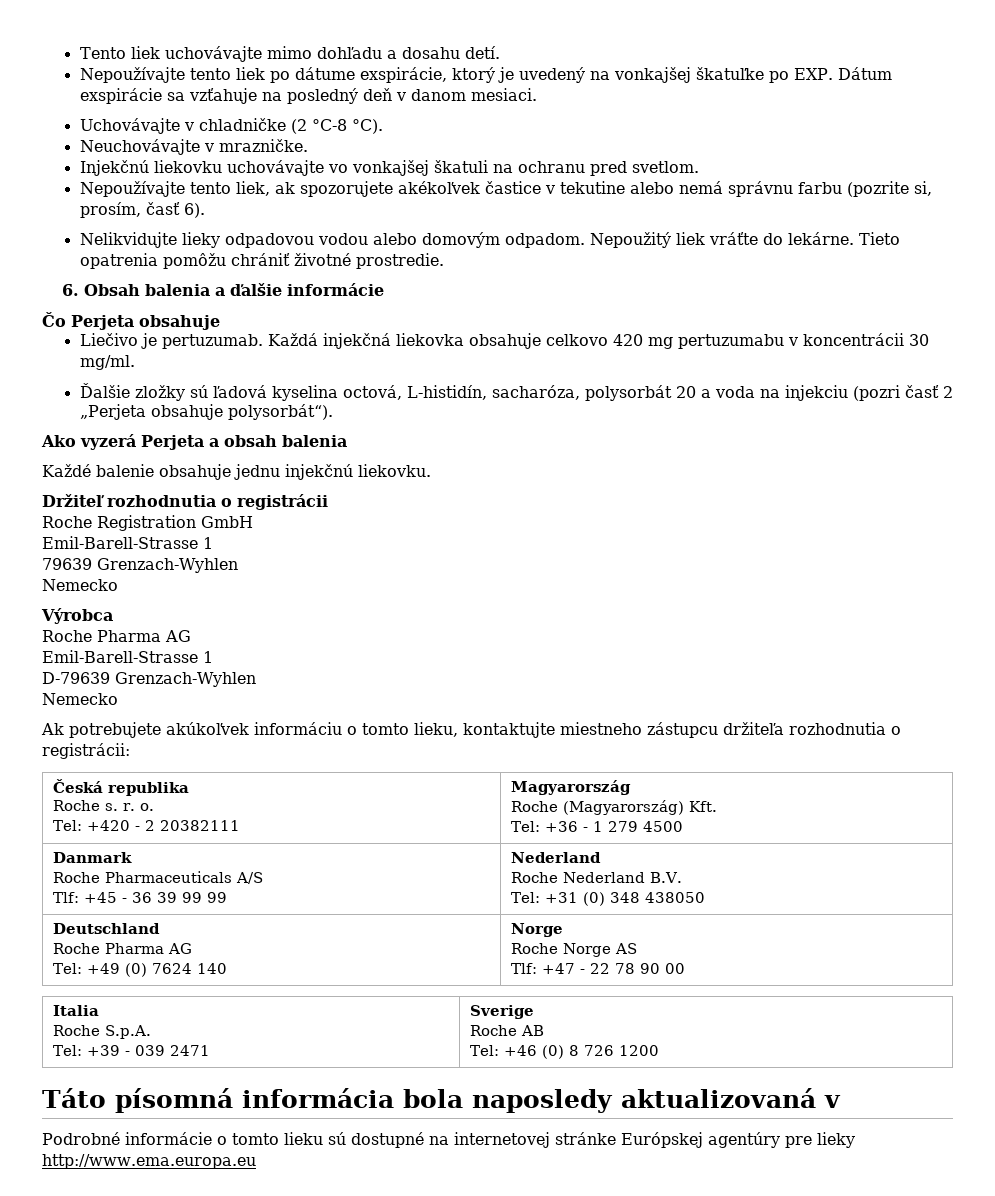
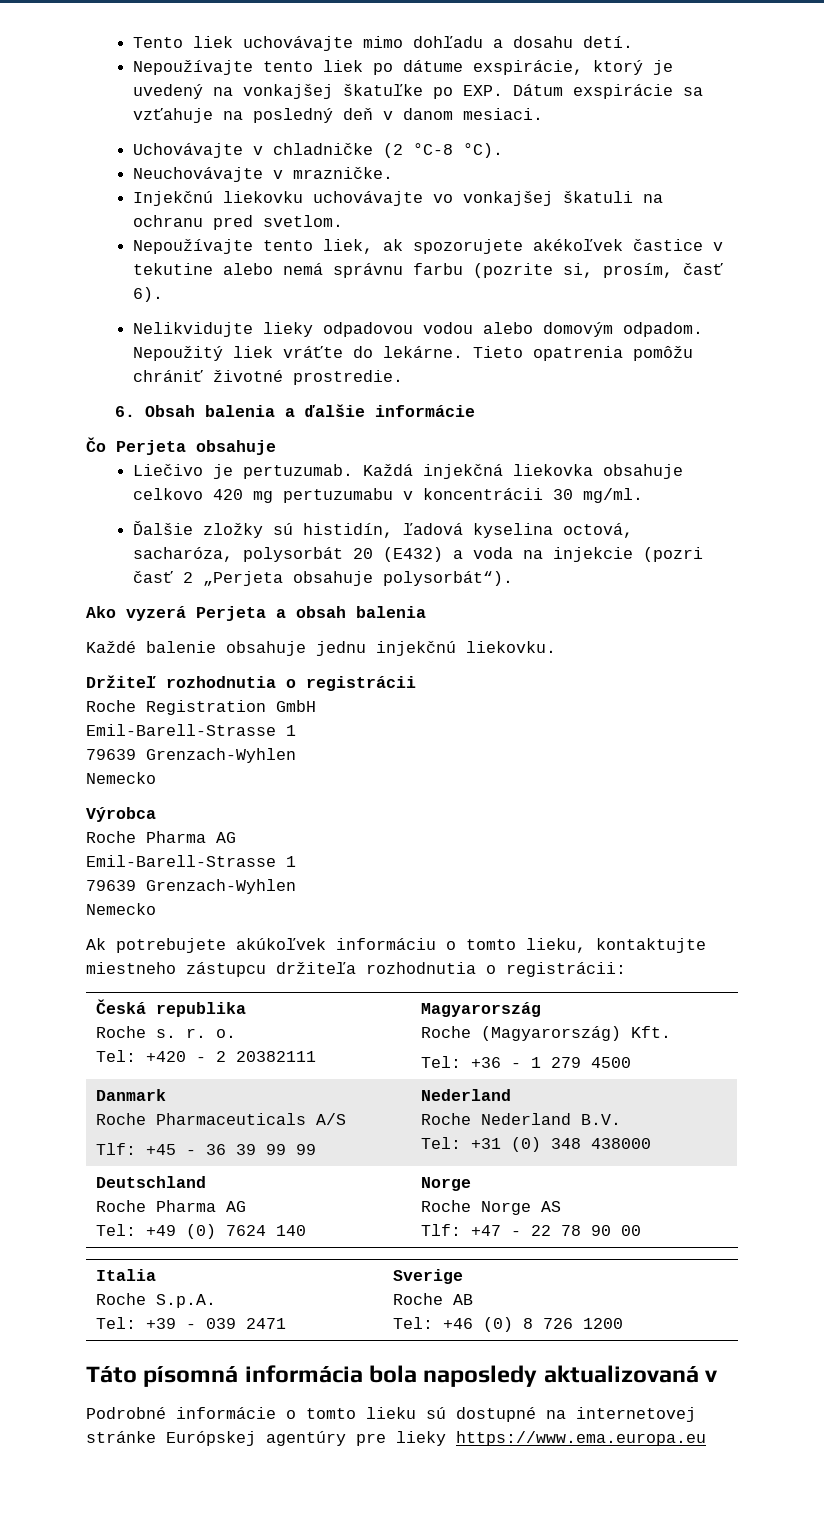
(208, 391) none -> [302,523,393,538] histidín,
[406,385,487,400] L-histidín, -> (633, 530) none
(696, 392) none -> [382,547,443,562] (E432)
[784,385,848,401] injekciu -> [552,547,633,562] injekcie
[42,672,110,684] D-79639 -> [86,880,136,891] 79639
[644,892,705,903] 438050 -> [590,1138,651,1149] 438000
[42,1154,256,1169] http://www.ema.europa.eu -> [456,1431,706,1446] https://www.ema.europa.eu

